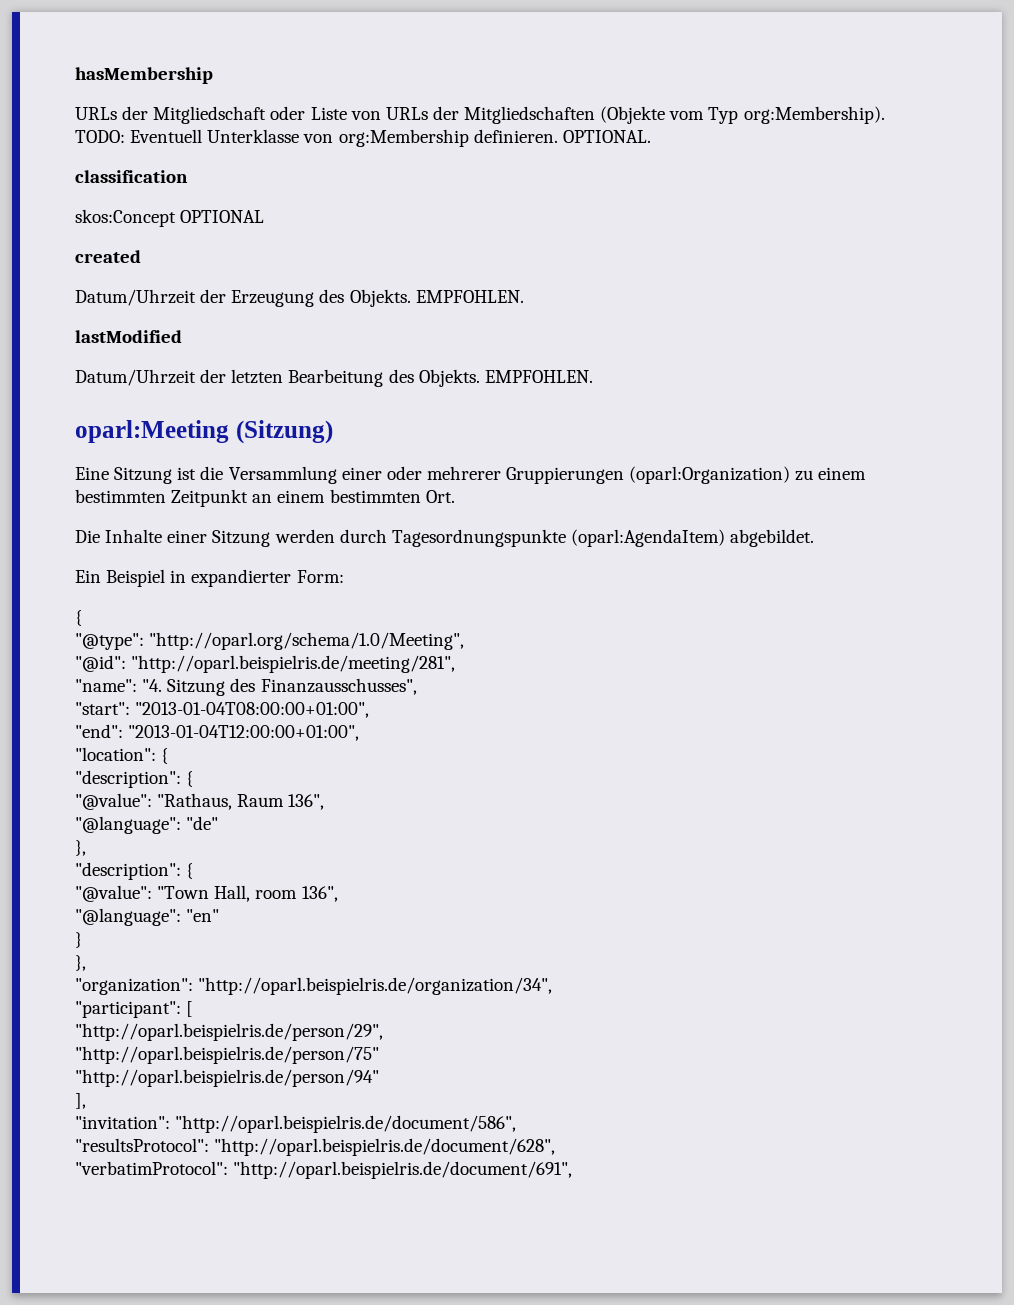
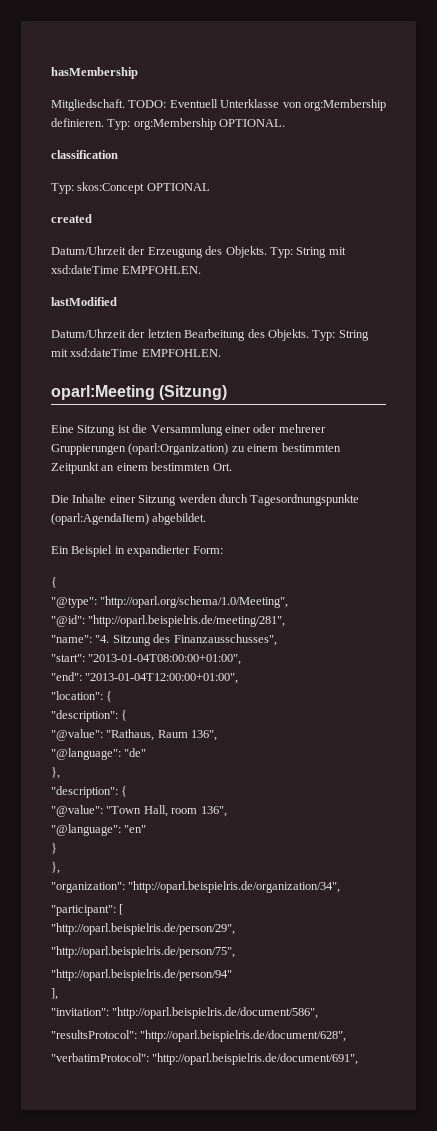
[75,106,885,124] URLs der Mitgliedschaft oder Liste von URLs der Mitgliedschaften (Objekte vom Typ org:Membership). -> [51,99,125,111] Mitgliedschaft.
(558, 136) none -> [107,118,216,130] Typ: org:Membership
(188, 176) none -> [51,183,74,194] Typ:
(411, 298) none -> [269,247,346,258] [51,265,119,274] Typ: String mit xsd:dateTime
(480, 378) none -> [312,330,369,341] [51,348,139,357] Typ: String mit xsd:dateTime
[75,1046,379,1064] "http://oparl.beispielris.de/person/75" -> [51,946,235,958] "http://oparl.beispielris.de/person/75",

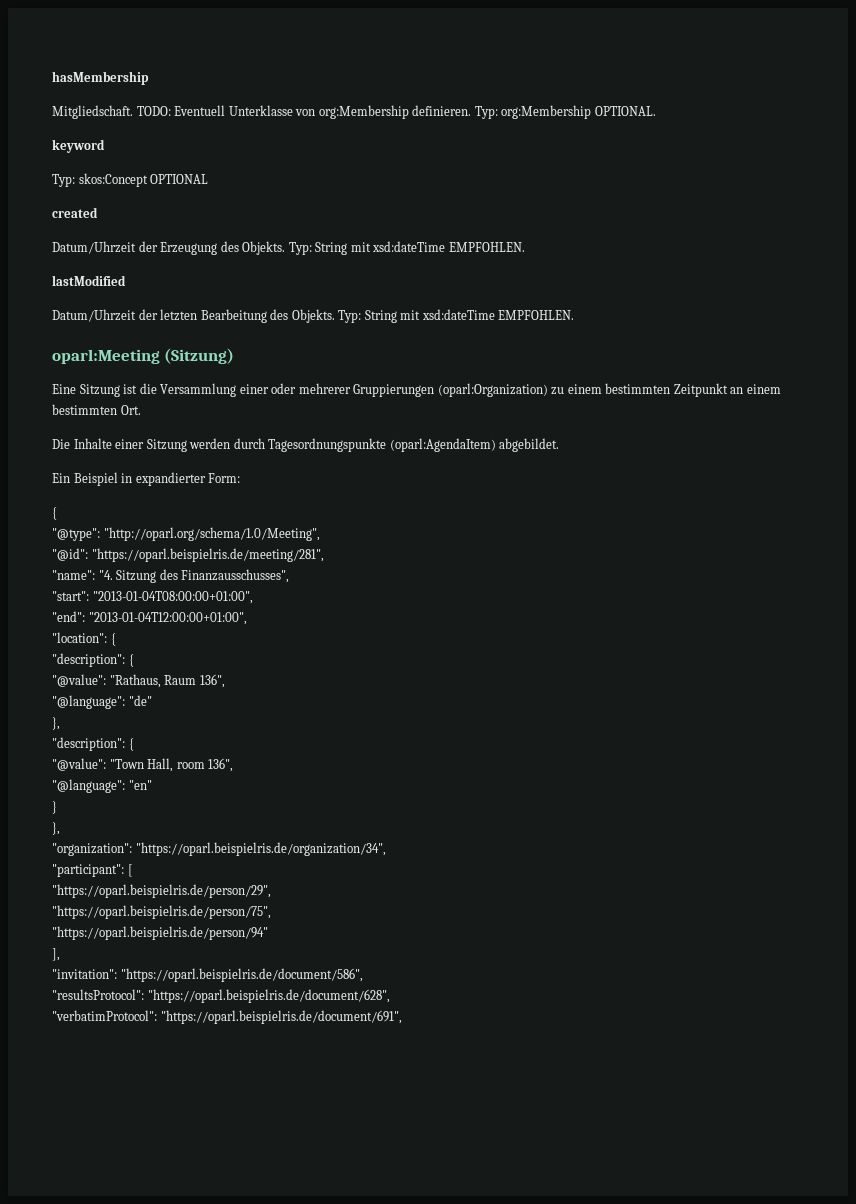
[51,150,118,159] classification -> [52,139,105,153] keyword
[88,615,286,627] "http://oparl.beispielris.de/meeting/281", -> [91,548,324,562] "https://oparl.beispielris.de/meeting/281",
[128,881,341,893] "http://oparl.beispielris.de/organization/34", -> [135,842,386,856] "https://oparl.beispielris.de/organization/34",
[51,923,235,935] [51,946,235,958] [51,969,232,981] "http://oparl.beispielris.de/person/29", // "http://oparl.beispielris.de/person/75", // "http://oparl.beispielris.de/person/94" -> [52,884,271,898] [52,905,271,919] [52,926,268,940] "https://oparl.beispielris.de/person/29", // "https://oparl.beispielris.de/person/75", // "https://oparl.beispielris.de/person/94"
[112,1007,319,1019] "http://oparl.beispielris.de/document/586", -> [120,968,363,982] "https://oparl.beispielris.de/document/586",
[140,1030,347,1042] "http://oparl.beispielris.de/document/628", -> [147,989,390,1003] "https://oparl.beispielris.de/document/628",
[152,1053,359,1065] "http://oparl.beispielris.de/document/691", -> [160,1010,402,1024] "https://oparl.beispielris.de/document/691",

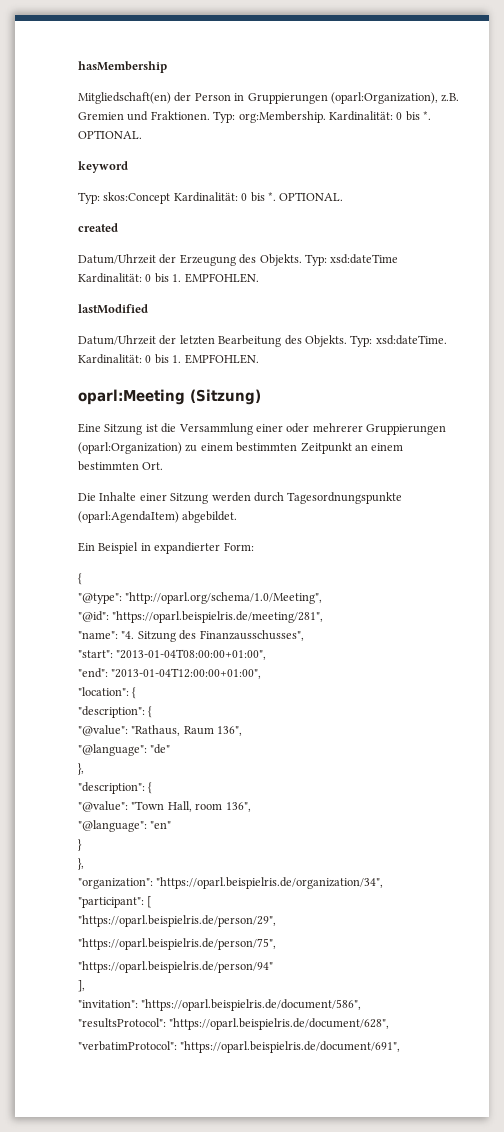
[52,105,592,119] Mitgliedschaft. TODO: Eventuell Unterklasse von org:Membership definieren. Typ: org:Membership -> [78,92,460,104] [78,111,431,123] Mitgliedschaft(en) der Person in Gruppierungen (oparl:Organization), z.B. Gremien und Fraktionen. Typ: org:Membership. Kardinalität: 0 bis *.
[150,174,209,184] OPTIONAL -> [173,192,344,202] Kardinalität: 0 bis *. OPTIONAL.
[315,241,446,255] String mit xsd:dateTime -> [330,254,399,264] [78,273,182,283] xsd:dateTime Kardinalität: 0 bis 1.
[364,309,495,323] String mit xsd:dateTime -> [375,335,447,345] [78,354,182,364] xsd:dateTime. Kardinalität: 0 bis 1.

